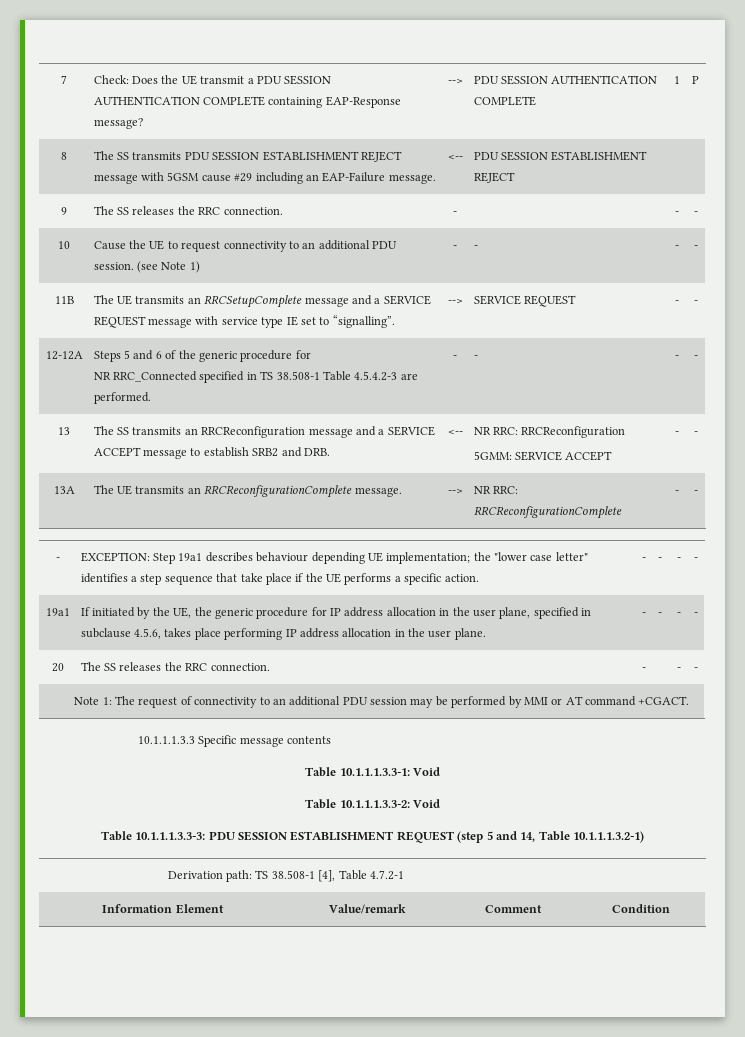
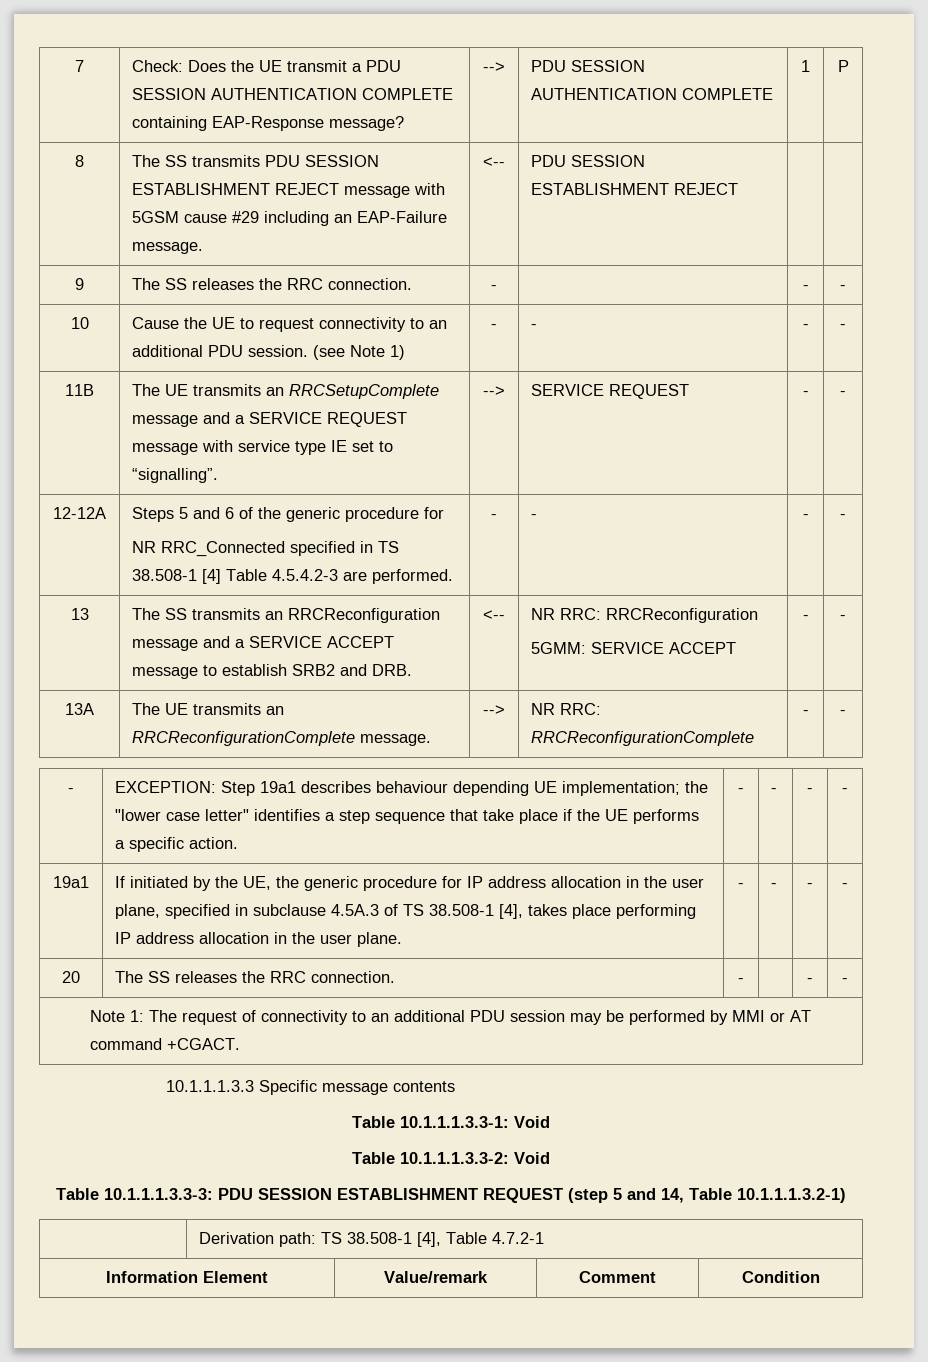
(320, 375) none -> [202,569,222,584] [4]
[134,628,162,639] 4.5.6, -> [331,904,524,919] 4.5A.3 of TS 38.508-1 [4],

